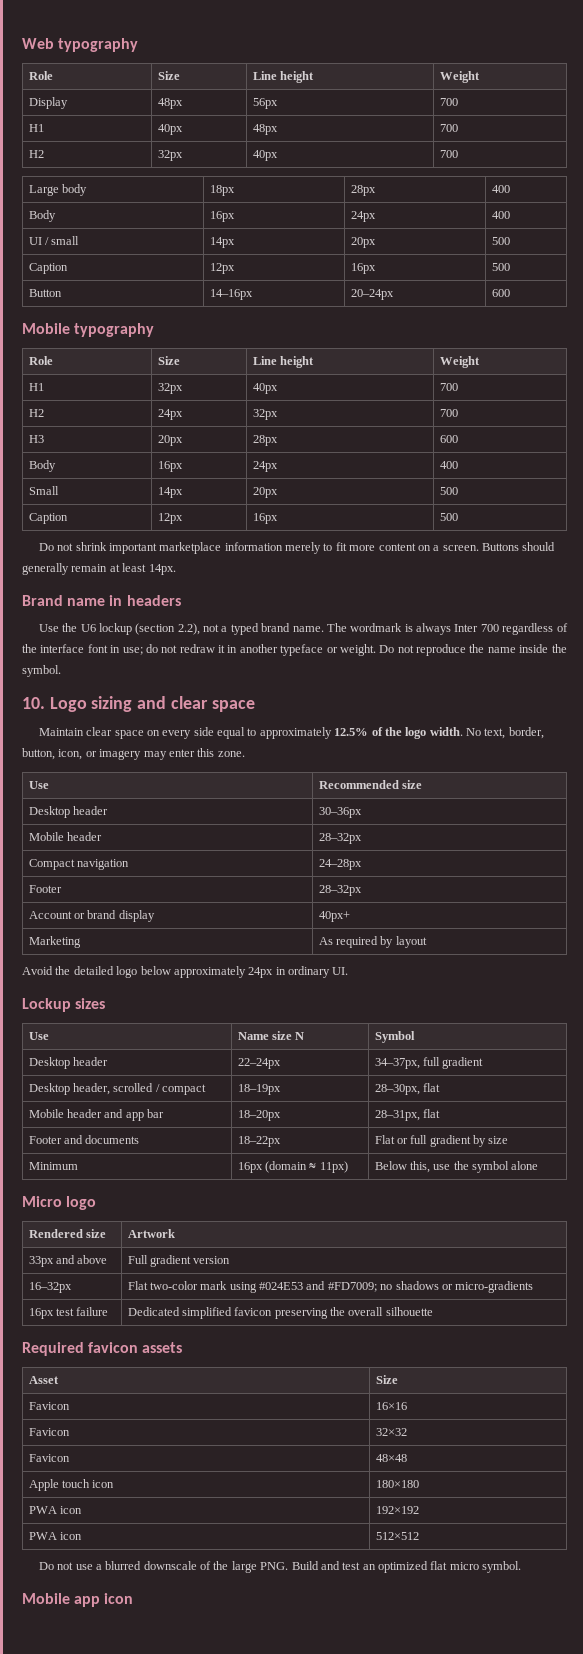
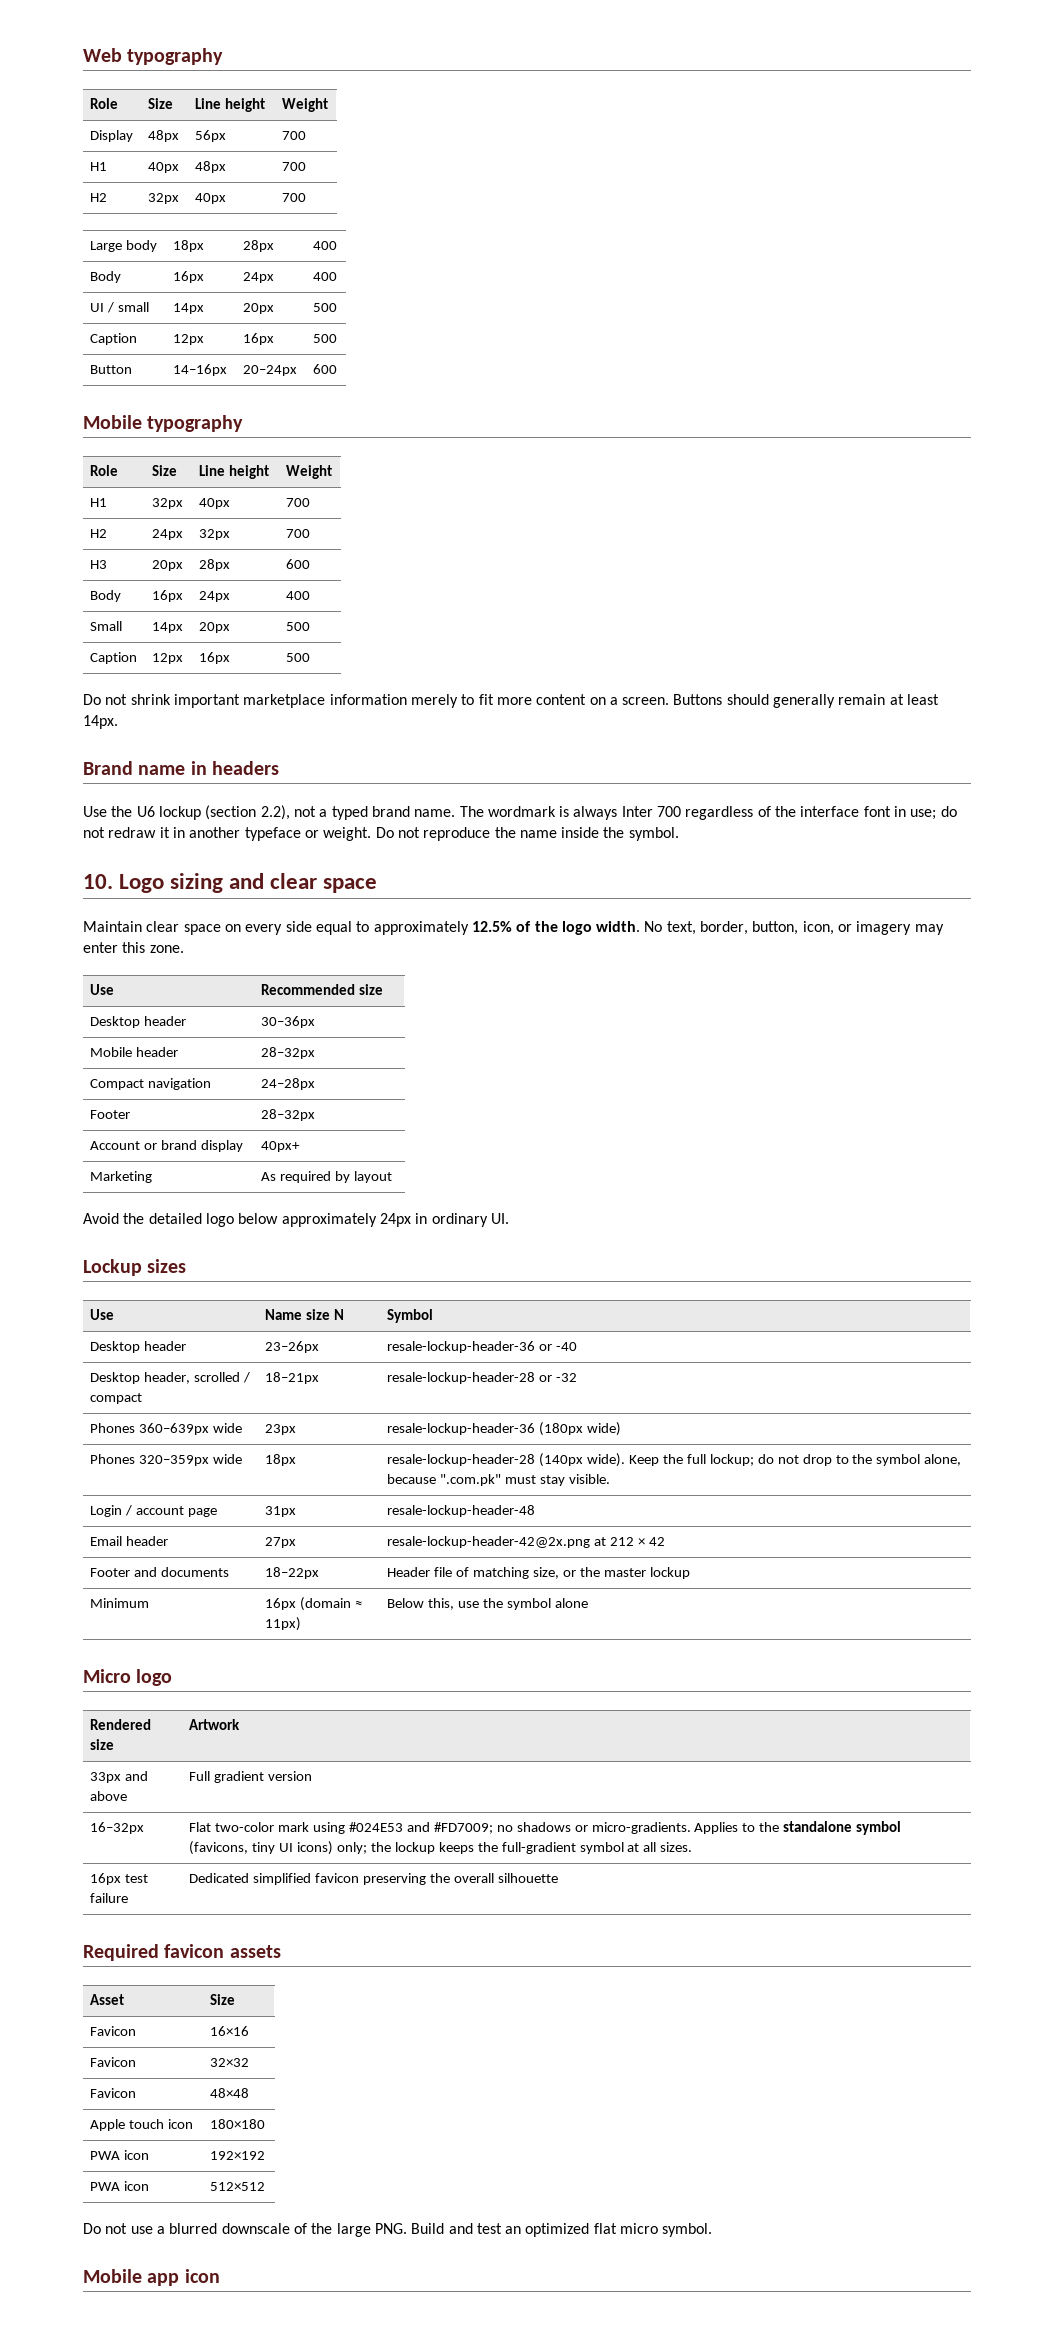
[237,1058,281,1069] [374,1057,484,1069] 22–24px | 34–37px, full gradient -> [265,1341,320,1353] [387,1341,578,1353] 23–26px | resale-lockup-header-36 or -40
[237,1084,281,1095] [374,1083,440,1095] [28,1109,165,1121] [237,1110,281,1121] [374,1109,440,1121] [28,1135,140,1144] [237,1136,281,1147] [374,1135,509,1147] 18–19px | 28–30px, flat // Mobile header and app bar | 18–20px | 28–31px, flat // Footer and documents | 18–22px | Flat or full gradient by size -> [265,1372,320,1384] [387,1372,578,1384] [90,1423,243,1435] [265,1424,297,1435] [387,1422,622,1436] [90,1454,243,1466] [265,1454,297,1466] [387,1453,962,1467] [387,1474,611,1486] [90,1505,218,1517] [265,1506,297,1517] [387,1505,536,1517] [90,1536,169,1546] [265,1537,297,1548] [387,1536,666,1548] [90,1567,230,1577] [265,1567,320,1579] [387,1567,690,1579] 18–21px | resale-lockup-header-28 or -32 // Phones 360–639px wide | 23px | resale-lockup-header-36 (180px wide) // Phones 320–359px wide | 18px | resale-lockup-header-28 (140px wide). Keep the full lockup; do not drop to the symbol alone, because ".com.pk" must stay visible. // Login / account page | 31px | resale-lockup-header-48 // Email header | 27px | resale-lockup-header-42@2x.png at 212 × 42 // Footer and documents | 18–22px | Header file of matching size, or the master lockup
[455,1281,534,1293] micro-gradients -> [591,1821,902,1835] [189,1841,693,1855] micro-gradients. Applies to the standalone symbol (favicons, tiny UI icons) only; the lockup keeps the full-gradient symbol at all sizes.

